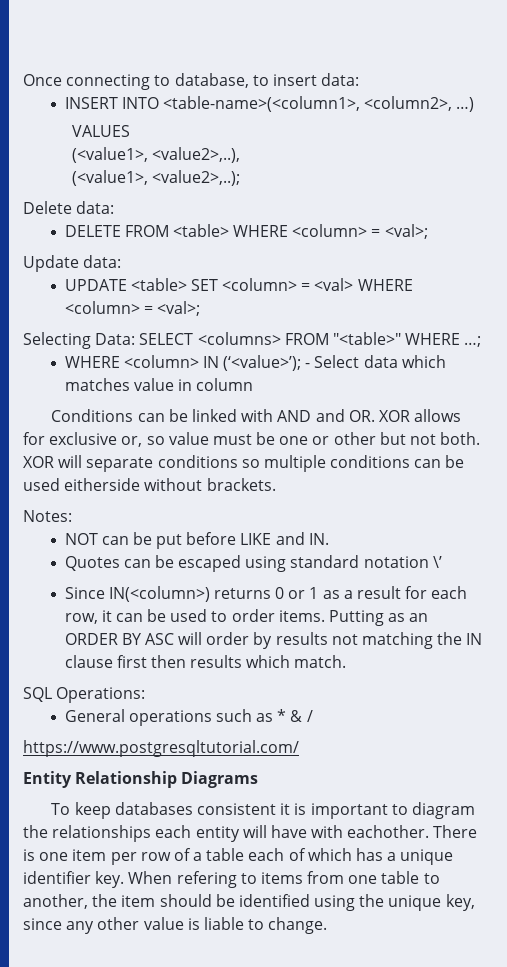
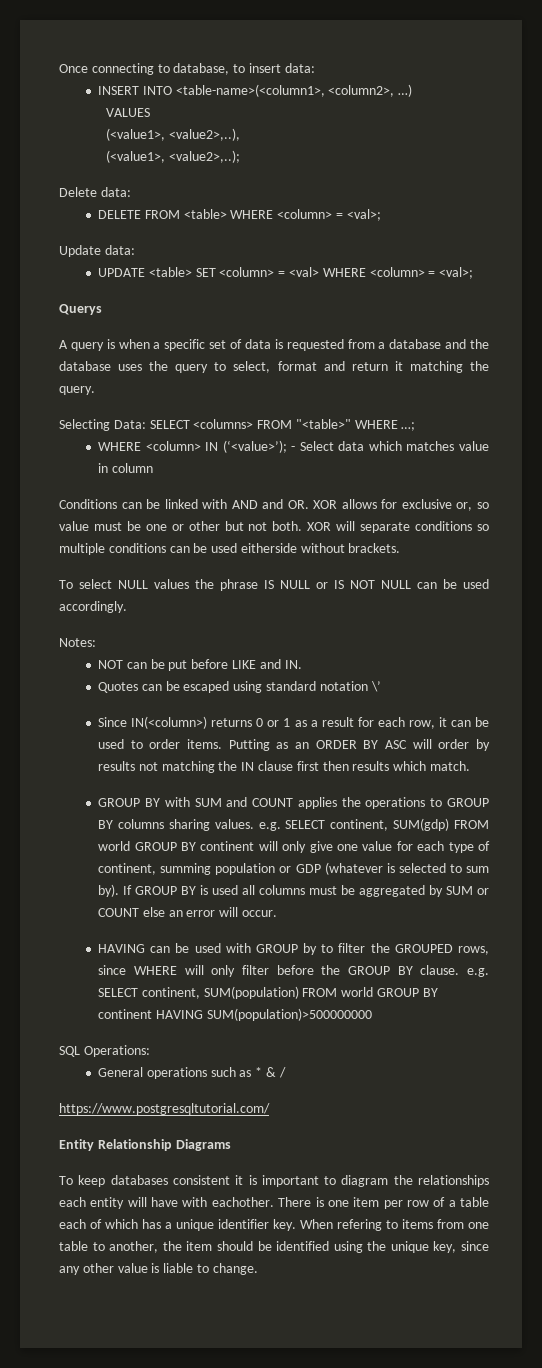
(200, 308) none -> [59,304,102,315] [59,339,490,351] [59,361,489,373] [59,386,95,395] // Querys // A query is when a specific set of data is requested from a database and the database uses the query to select, format and return it matching the query.
(276, 484) none -> [59,579,489,591] [59,601,127,613] // To select NULL values the phrase IS NULL or IS NOT NULL can be used accordingly.
(347, 661) none -> [98,797,490,809] [98,818,489,831] [98,841,491,853] [98,862,489,875] [98,884,489,897] [98,907,278,917] [98,943,489,955] [98,965,489,977] [98,986,438,999] [98,1008,372,1021] // GROUP BY with SUM and COUNT applies the operations to GROUP BY columns sharing values. e.g. SELECT continent, SUM(gdp) FROM world GROUP BY continent will only give one value for each type of continent, summing population or GDP (whatever is selected to sum by). If GROUP BY is used all columns must be aggregated by SUM or COUNT else an error will occur. // HAVING can be used with GROUP by to filter the GROUPED rows, since WHERE will only filter before the GROUP BY clause. e.g. SELECT continent, SUM(population) FROM world GROUP BY continent HAVING SUM(population)>500000000

